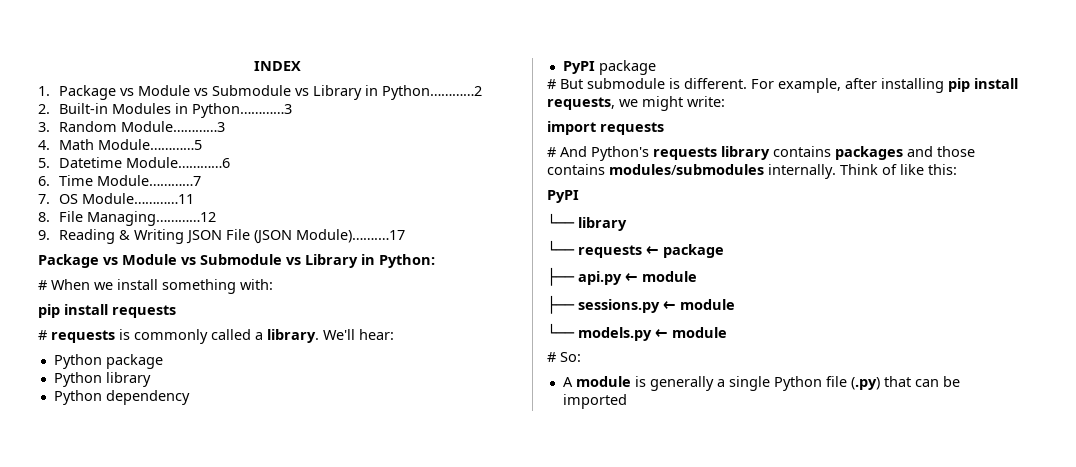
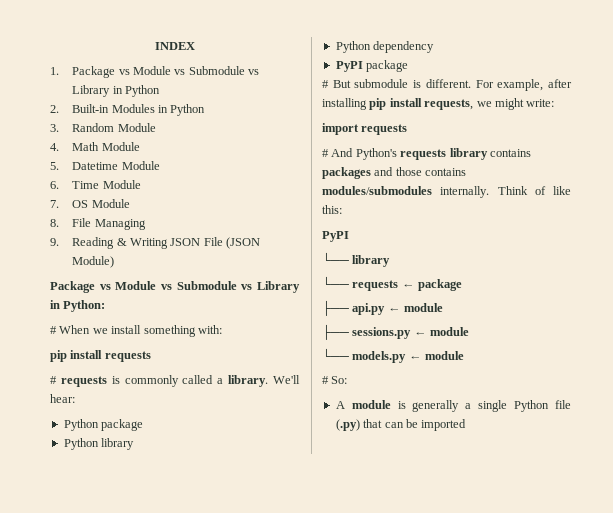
[382,85,483,100] Python…………2 -> [124,85,160,97] Python
[192,103,293,118] Python…………3 -> [170,104,206,116] Python
[121,121,226,132] Module…………3 -> [117,123,156,132] Module
[98,139,203,150] Module…………5 -> [101,142,140,151] Module
[126,157,231,168] Module…………6 -> [121,161,160,170] Module
[97,175,202,186] Module…………7 -> [102,180,141,189] Module
[82,193,195,204] Module…………11 -> [91,199,130,208] Module
[87,211,217,226] Managing…………12 -> [94,219,146,230] Managing
[296,229,406,243] Module)…….…17 -> [72,256,115,268] Module)

